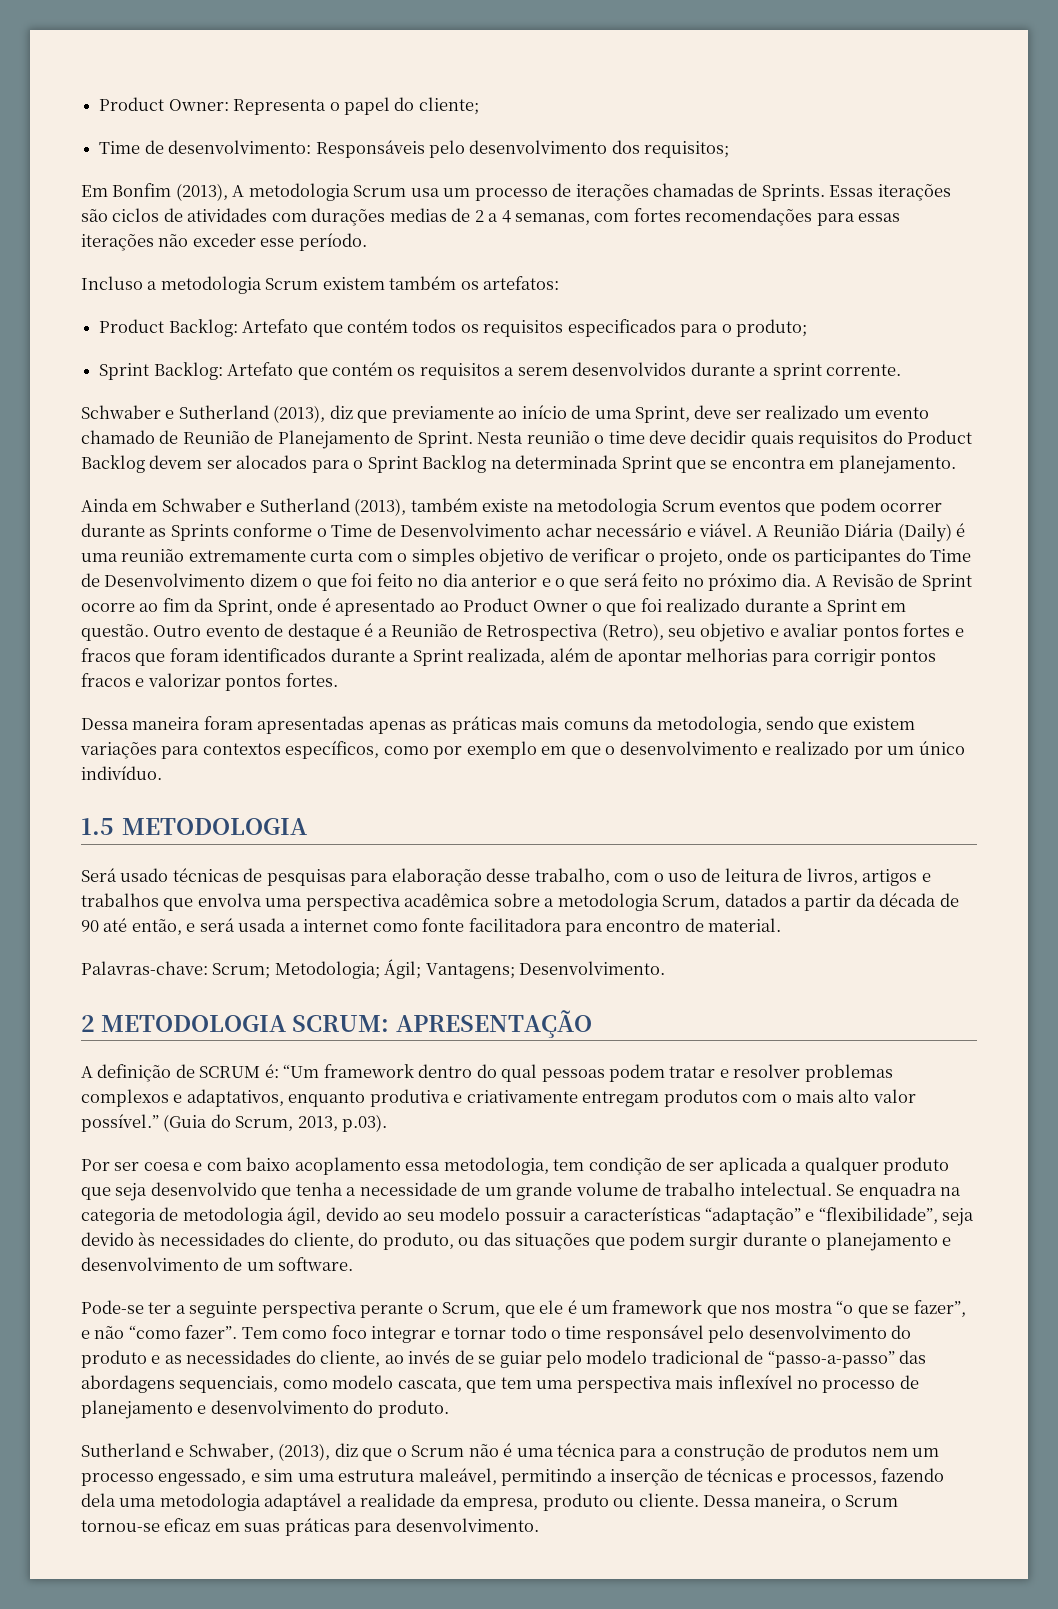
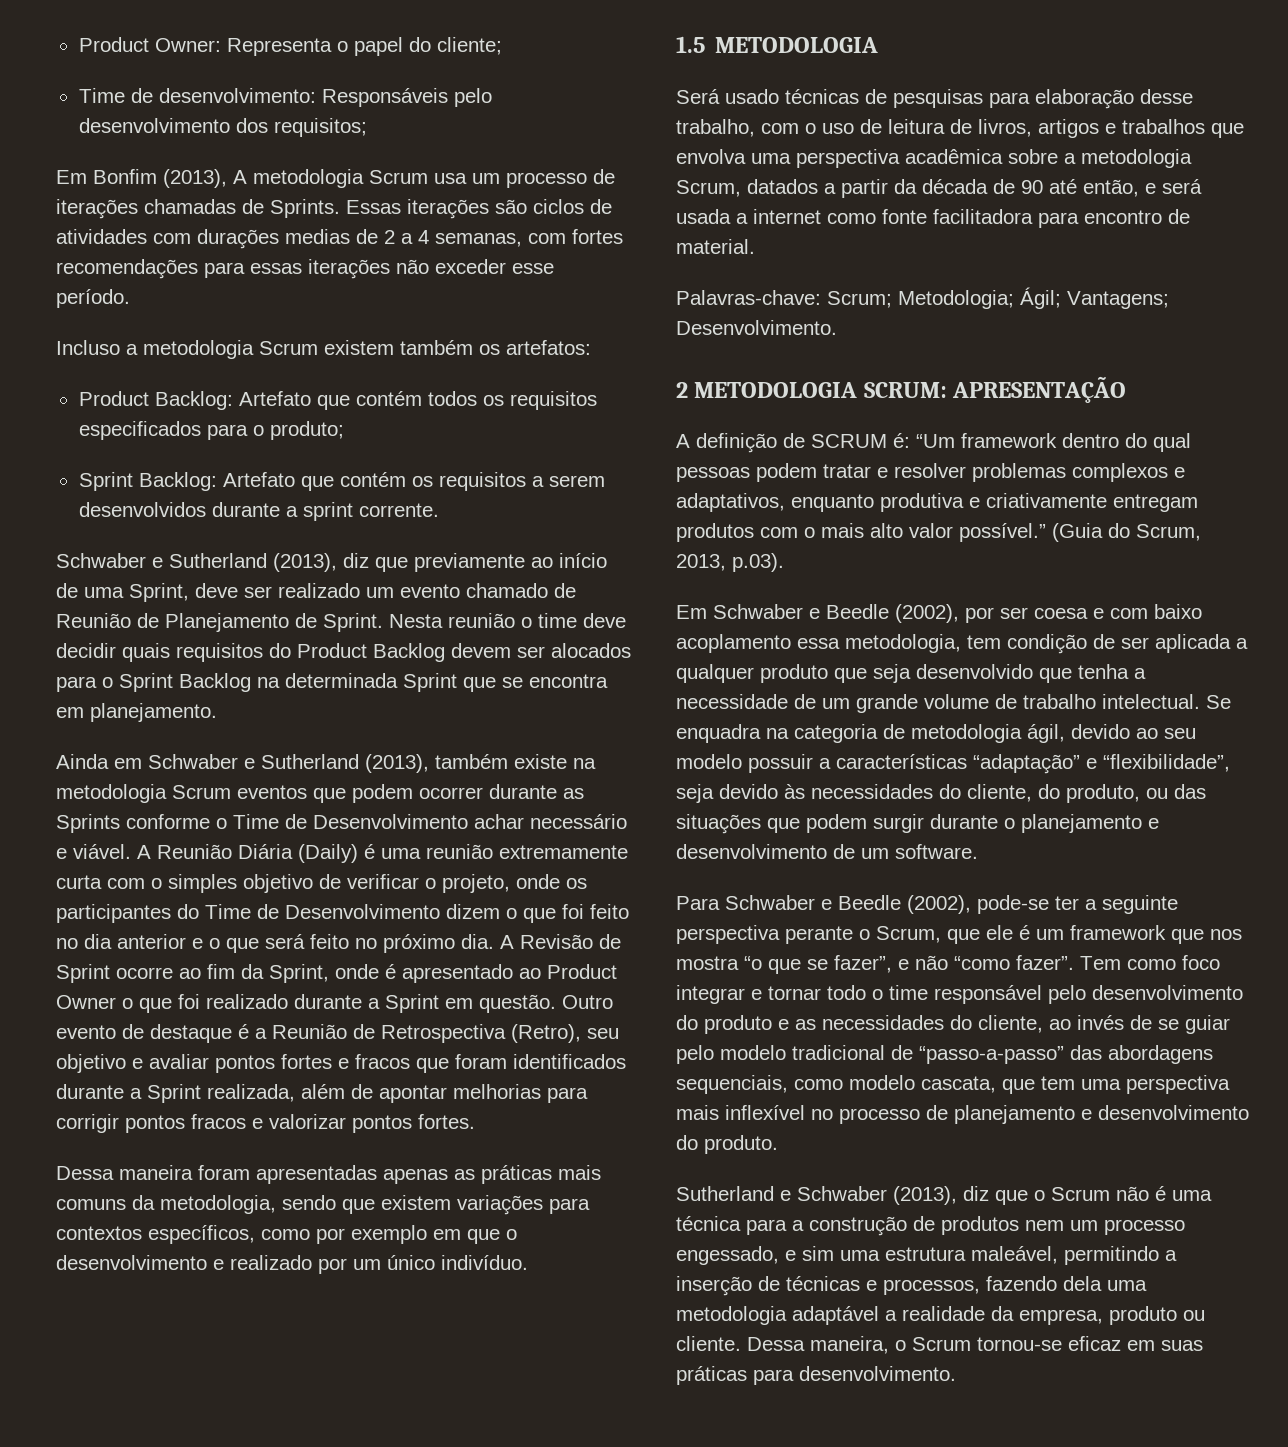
[81,1159,110,1171] Por -> [676,604,994,623] Em Schwaber e Beedle (2002), por
[81,1300,144,1314] Pode-se -> [676,895,1049,914] Para Schwaber e Beedle (2002), pode-se
[188,1443,274,1460] Schwaber, -> [797,1186,887,1201] Schwaber

